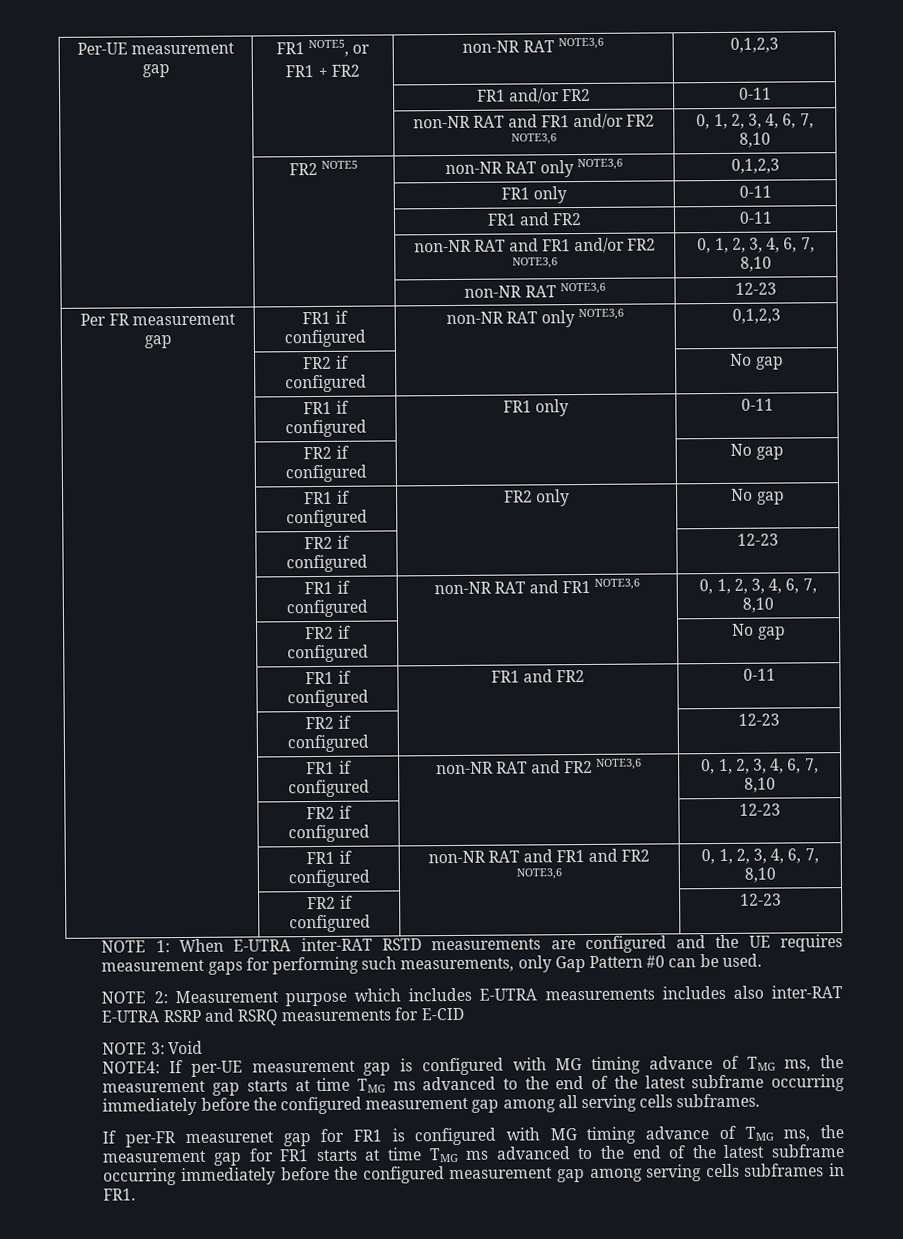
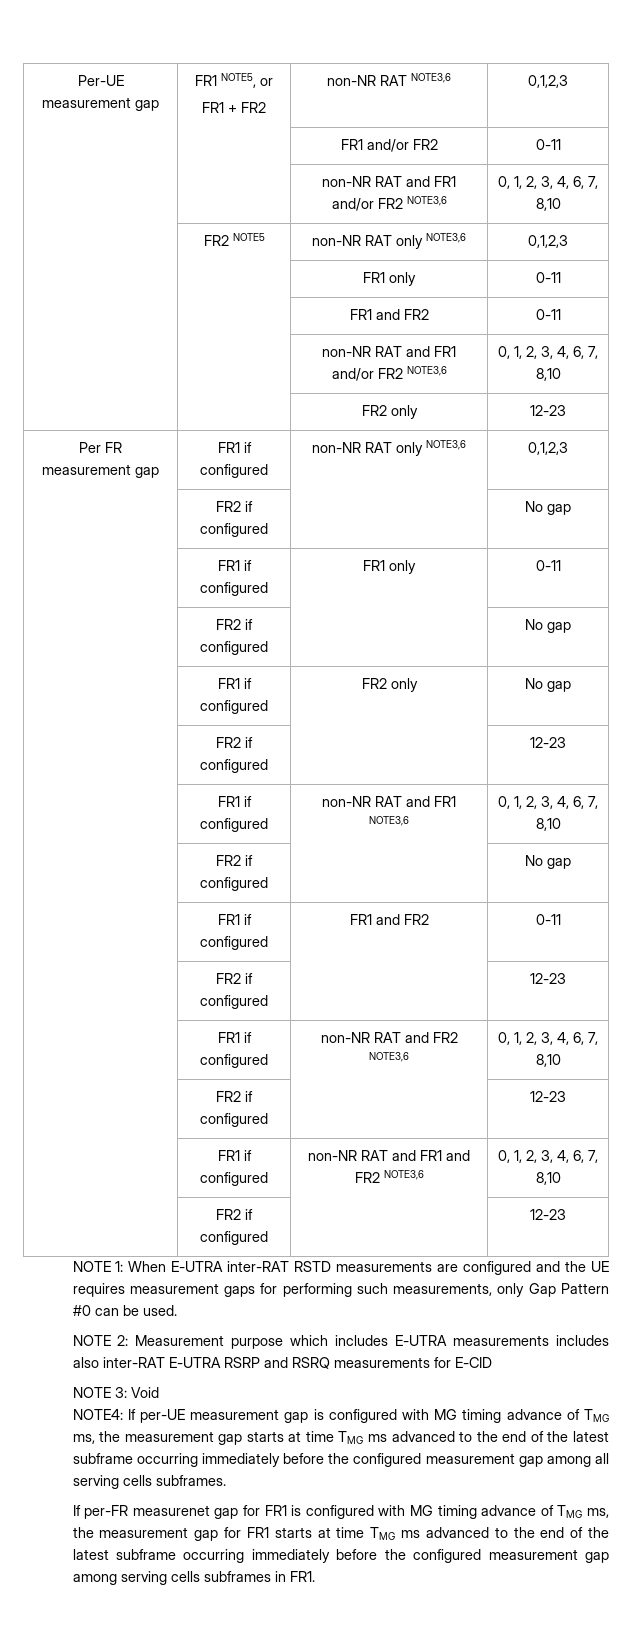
[464,282,606,298] non-NR RAT NOTE3,6 -> [361,405,418,419] FR2 only

